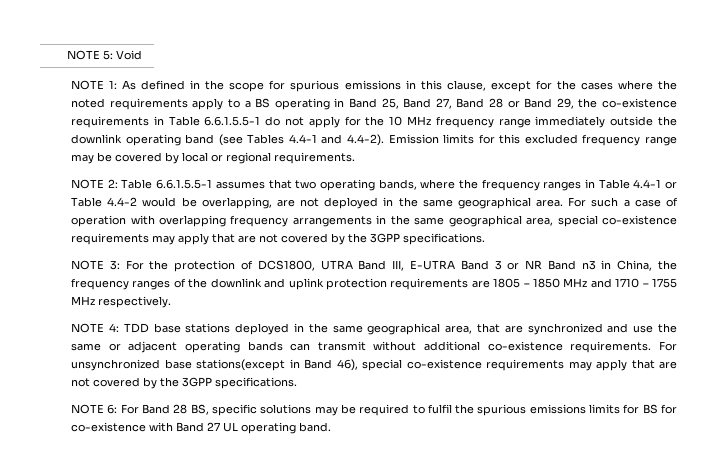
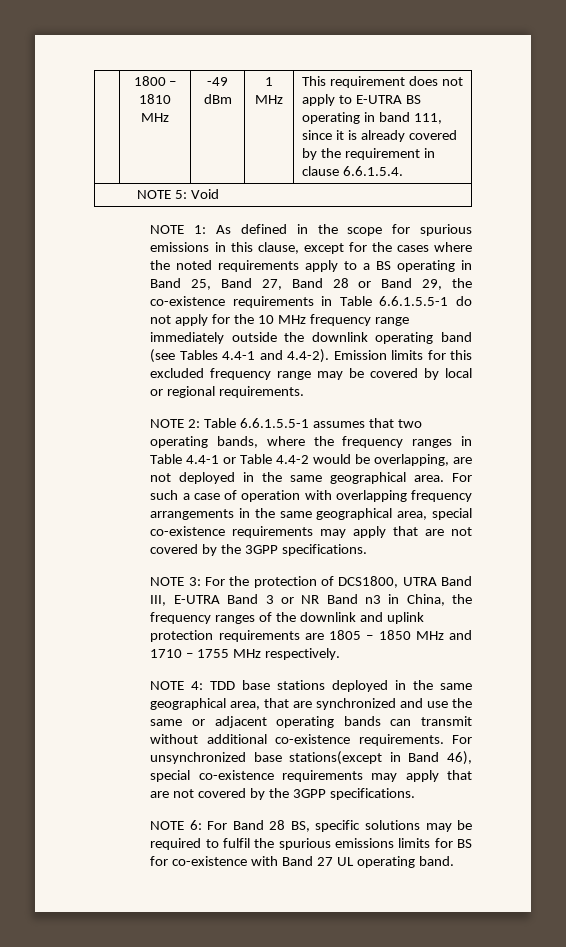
(67, 55) none -> [133,76,177,86] [139,94,171,104] [141,113,169,122] [207,77,228,86] [203,94,232,104] [265,77,273,86] [255,95,283,104] [302,76,463,88] [302,94,421,106] [302,112,442,124] [302,130,457,142] [302,148,435,160] [302,166,403,176] | 1800 – 1810 MHz | -49 dBm | 1 MHz | This requirement does not apply to E-UTRA BS operating in band 111, since it is already covered by the requirement in clause 6.6.1.5.4. //

